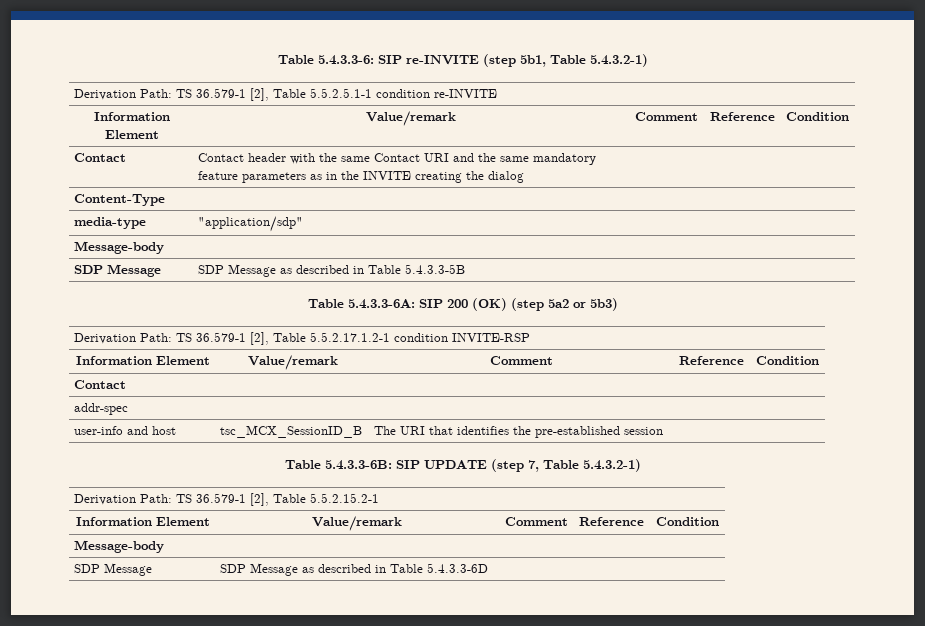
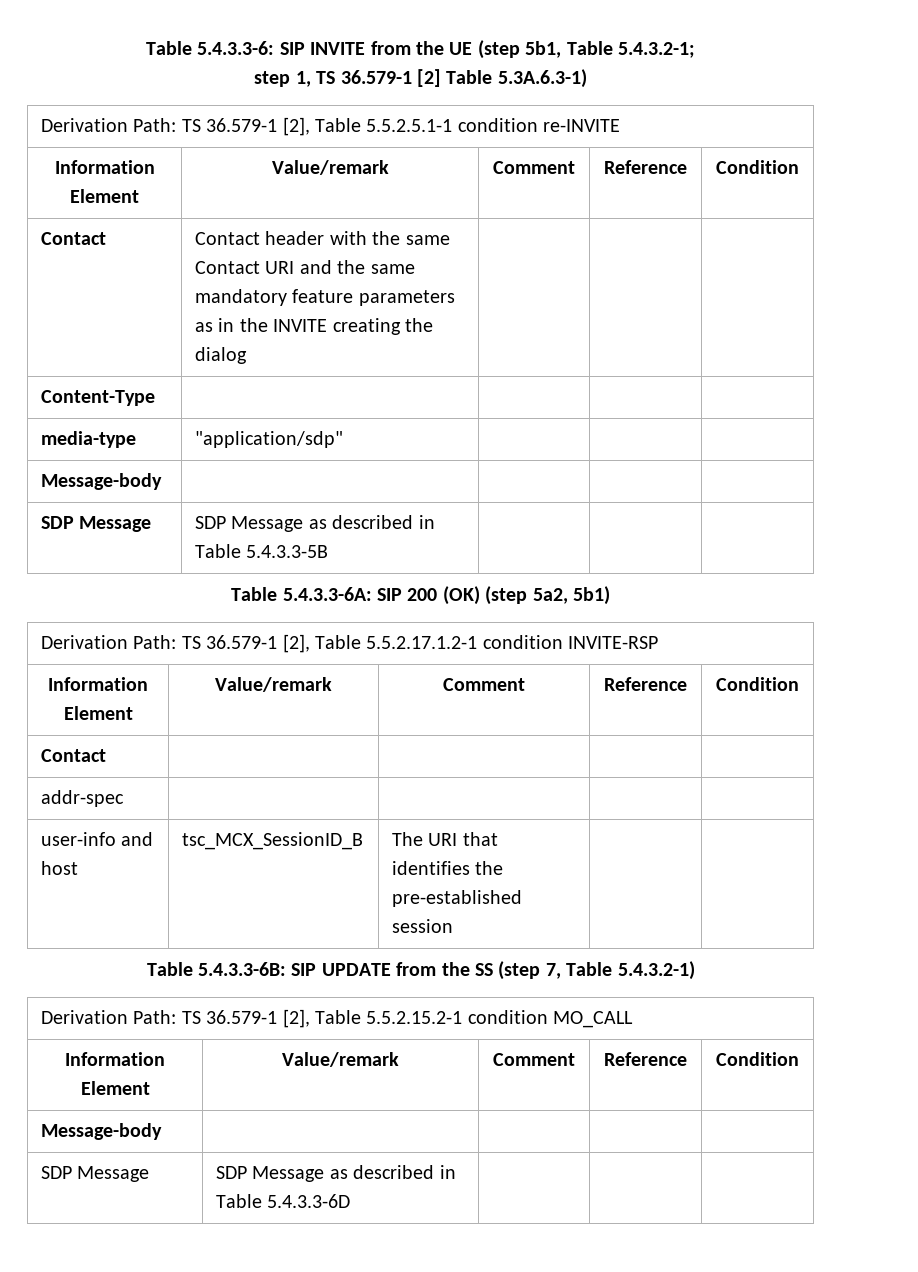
[405,54,648,67] re-INVITE (step 5b1, Table 5.4.3.2-1) -> [310,40,695,59] [254,69,587,88] INVITE from the UE (step 5b1, Table 5.4.3.2-1; // step 1, TS 36.579-1 [2] Table 5.3A.6.3-1)
[547,298,618,311] 5a2 or 5b3) -> [532,586,610,605] 5a2, 5b1)
(487, 464) none -> [396,962,493,976] from the SS
(380, 498) none -> [467,1010,634,1028] condition MO_CALL

